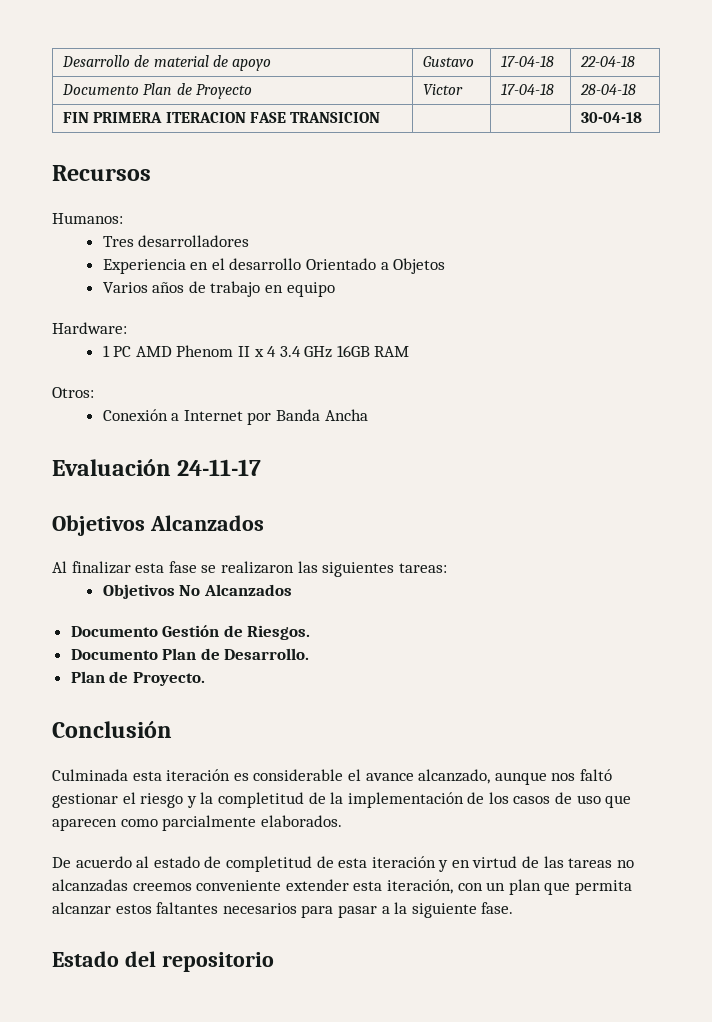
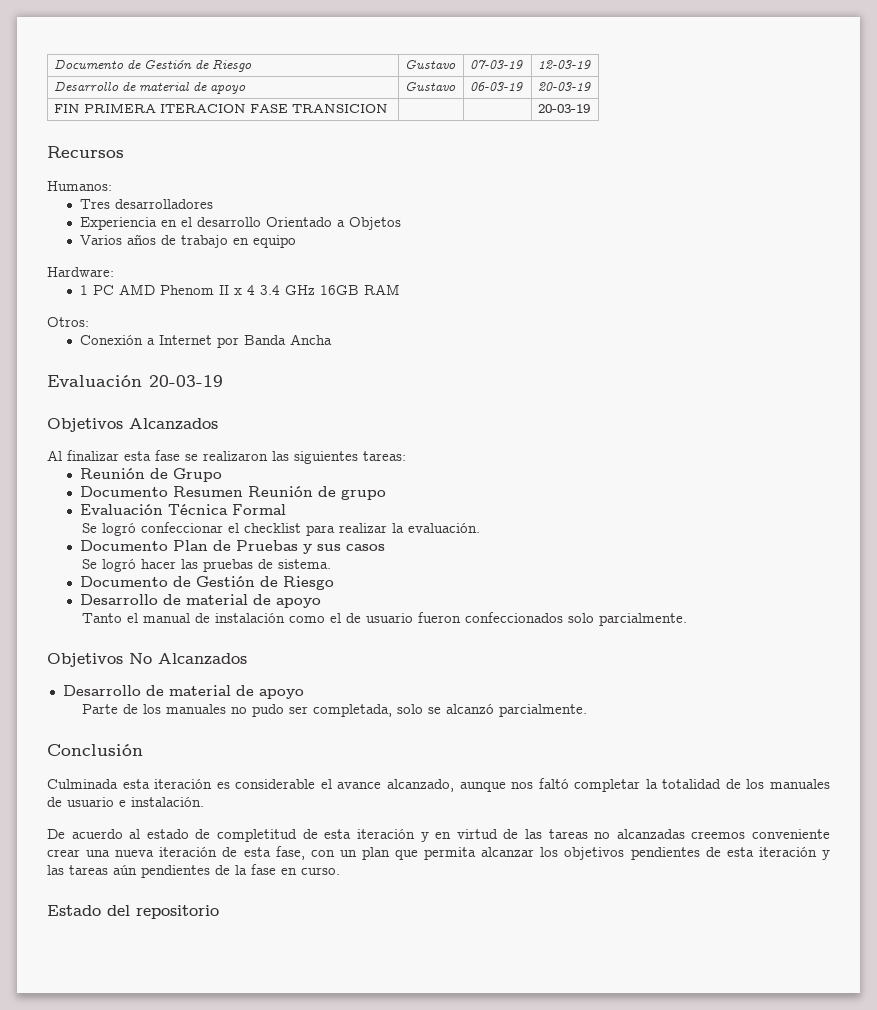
(62, 61) none -> [54,59,253,72] [405,60,457,69] [470,60,524,69] [538,60,592,69] Documento de Gestión de Riesgo | Gustavo | 07-03-19 | 12-03-19 //
[501,55,555,67] [580,55,636,67] [62,83,252,99] [423,84,464,95] [501,83,555,95] [580,83,637,95] 17-04-18 | 22-04-18 // Documento Plan de Proyecto | Victor | 17-04-18 | 28-04-18 -> [470,82,524,91] [538,82,592,91] 06-03-19 | 20-03-19
[581,112,643,123] 30-04-18 -> [538,104,591,113] 20-03-19
[177,459,262,476] 24-11-17 -> [149,375,223,387] 20-03-19
[102,584,292,599] [70,625,311,640] [70,648,310,660] [70,671,205,686] Objetivos No Alcanzados // Documento Gestión de Riesgos. // Documento Plan de Desarrollo. // Plan de Proyecto. -> [80,468,223,482] [80,486,387,500] [80,504,287,515] [81,522,480,536] [80,540,386,554] [81,559,331,572] [80,576,335,590] [80,594,322,608] [81,612,687,626] [47,653,247,667] [62,685,304,699] [81,704,587,717] Reunión de Grupo // Documento Resumen Reunión de grupo // Evaluación Técnica Formal // Se logró confeccionar el checklist para realizar la evaluación. // Documento Plan de Pruebas y sus casos // Se logró hacer las pruebas de sistema. // Documento de Gestión de Riesgo // Desarrollo de material de apoyo // Tanto el manual de instalación como el de usuario fueron confeccionados solo parcialmente. // Objetivos No Alcanzados // Desarrollo de material de apoyo // Parte de los manuales no pudo ser completada, solo se alcanzó parcialmente.
[52,792,632,808] [52,815,342,831] gestionar el riesgo y la completitud de la implementación de los casos de uso que aparecen como parcialmente elaborados. -> [574,779,830,792] [47,797,204,807] completar la totalidad de los manuales de usuario e instalación.
[285,879,453,894] extender esta iteración, -> [47,846,305,860] crear una nueva iteración de esta fase,
[115,902,514,918] estos faltantes necesarios para pasar a la siguiente fase. -> [540,847,830,860] [47,864,340,878] los objetivos pendientes de esta iteración y las tareas aún pendientes de la fase en curso.

